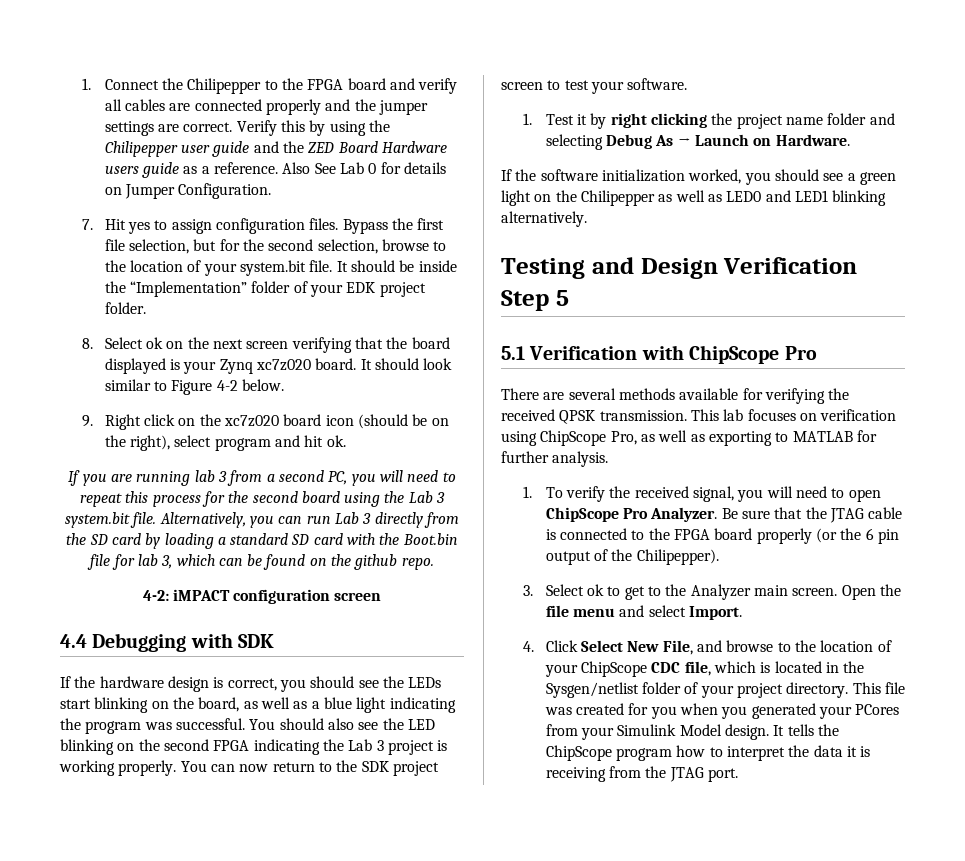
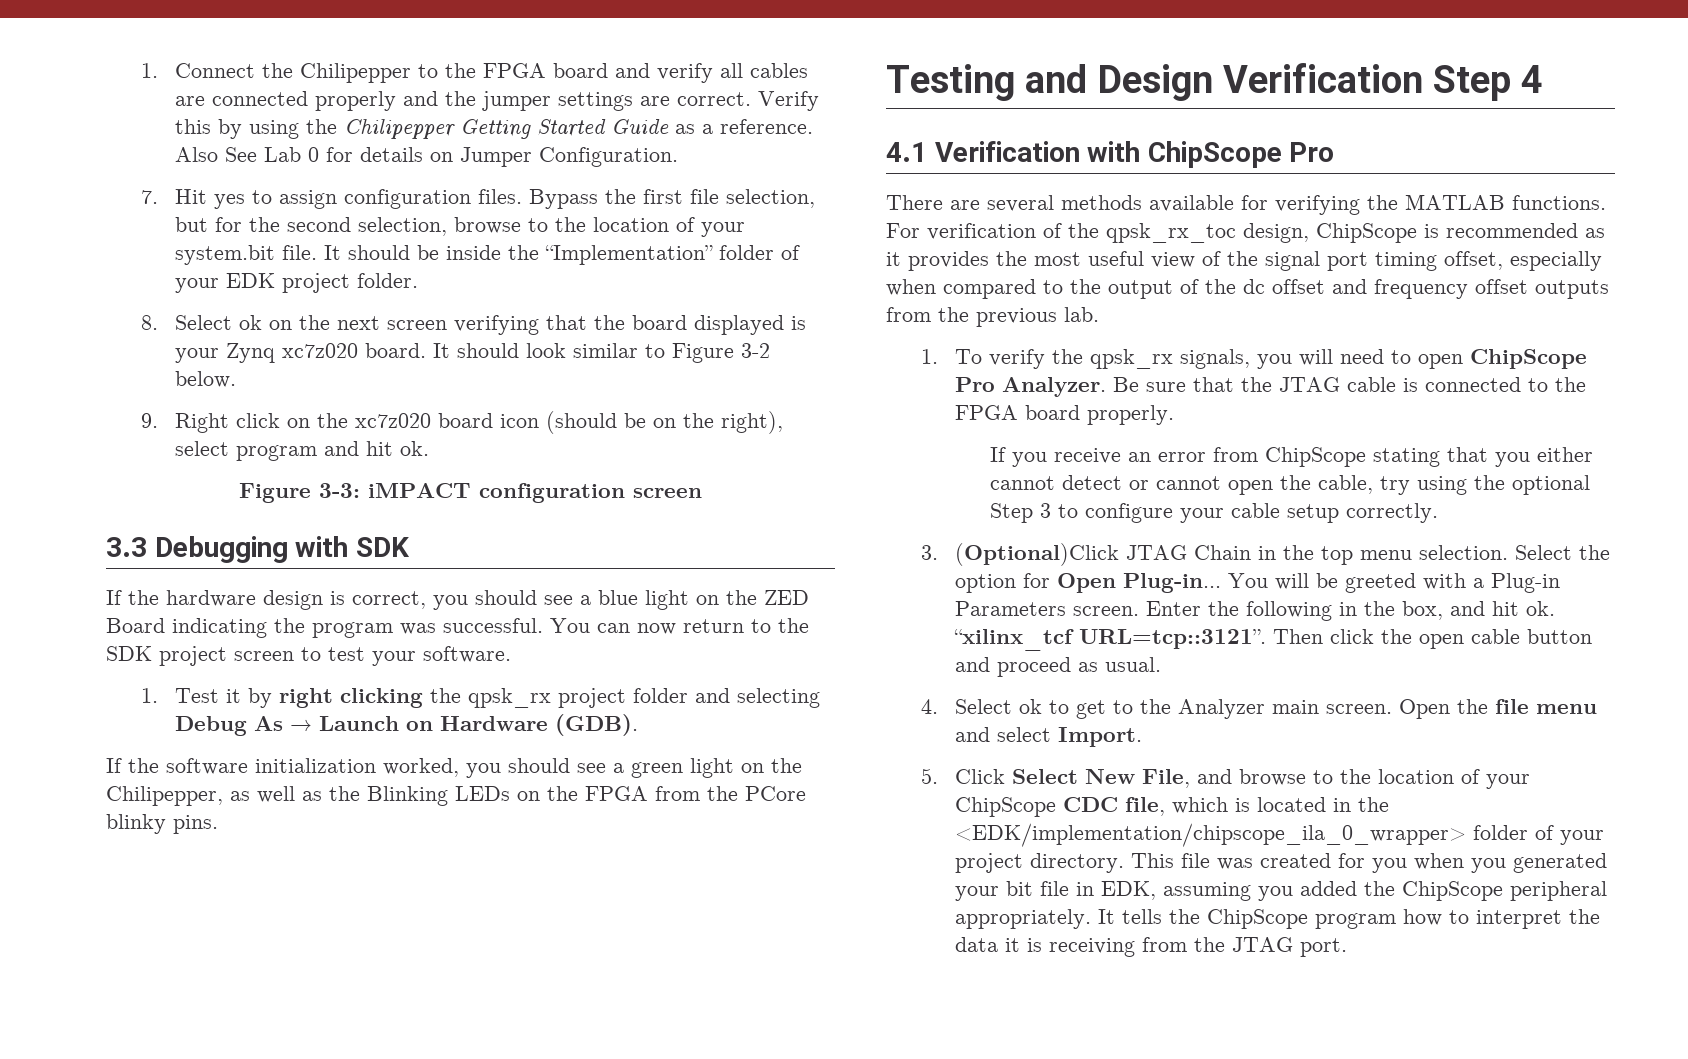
[180,141,447,157] [104,162,179,178] user guide and the ZED Board Hardware users guide -> [460,119,670,139] Getting Started Guide
[216,380,238,391] 4-2 -> [741,343,771,358] 3-2
[68,470,456,486] [79,491,446,507] [65,512,459,528] [66,533,458,549] [87,554,434,570] [142,590,169,601] If you are running lab 3 from a second PC, you will need to repeat this process for the second board using the Lab 3 system.bit file. Alternatively, you can run Lab 3 directly from the SD card by loading a standard SD card with the Boot.bin file for lab 3, which can be found on the github repo. // 4-2: -> [239,483,360,503] Figure 3-3:
[60,634,87,648] 4.4 -> [106,537,147,557] 3.3
[382,676,442,688] [60,697,387,713] the LEDs start blinking on the board, as well as a blue light -> [580,590,809,610] [106,618,165,633] a blue light on the ZED Board
[279,718,435,730] [60,739,448,755] [59,760,207,776] should also see the LED blinking on the second FPGA indicating the Lab 3 project is working properly. You -> (590, 625) none
[736,114,823,129] project name -> [468,688,627,708] qpsk_rx project
[775,134,850,146] Hardware. -> [440,714,639,736] Hardware (GDB).
[580,190,887,206] [501,211,587,227] Chilipepper as well as LED0 and LED1 blinking alternatively. -> [106,786,806,806] [106,814,218,834] Chilipepper, as well as the Blinking LEDs on the FPGA from the PCore blinky pins.
[555,290,569,306] [501,346,525,360] 5 // 5.1 -> [1521,65,1544,93] [886,142,927,162] 4 // 4.1
[501,409,897,424] [501,430,877,446] [501,451,609,467] received QPSK transmission. This lab focuses on verification using ChipScope Pro, as well as exporting to MATLAB for further analysis. -> [1405,194,1606,210] [886,223,1605,243] [886,251,1602,271] [886,279,1609,299] [886,307,1099,327] MATLAB functions. For verification of the qpsk_rx_toc design, ChipScope is recommended as it provides the most useful view of the signal port timing offset, especially when compared to the output of the dc offset and frequency offset outputs from the previous lab.
[634,486,734,502] received signal, -> [1090,349,1251,369] qpsk_rx signals,
[756,528,899,544] [545,549,719,565] [523,585,534,596] properly (or the 6 pin output of the Chilipepper). // 3. -> [1087,405,1175,425] [989,447,1593,467] [989,475,1590,495] [989,503,1438,523] [920,543,1611,566] [955,573,1561,593] [955,601,1556,621] [954,629,1593,651] [955,657,1162,677] [920,699,938,714] properly. // If you receive an error from ChipScope stating that you either cannot detect or cannot open the cable, try using the optional Step 3 to configure your cable setup correctly. // 3. (Optional)Click JTAG Chain in the top menu selection. Select the option for Open Plug-in... You will be greeted with a Plug-in Parameters screen. Enter the following in the box, and hit ok. “xilinx_tcf URL=tcp::3121”. Then click the open cable button and proceed as usual. // 4.
[523,641,535,652] 4. -> [920,768,938,784] 5.
[545,682,639,698] Sysgen/netlist -> [955,823,1467,847] <EDK/implementation/chipscope_ila_0_wrapper>
[855,704,900,715] [545,724,769,740] PCores from your Simulink Model design. -> [1006,881,1608,901] [955,909,1092,929] bit file in EDK, assuming you added the ChipScope peripheral appropriately.

